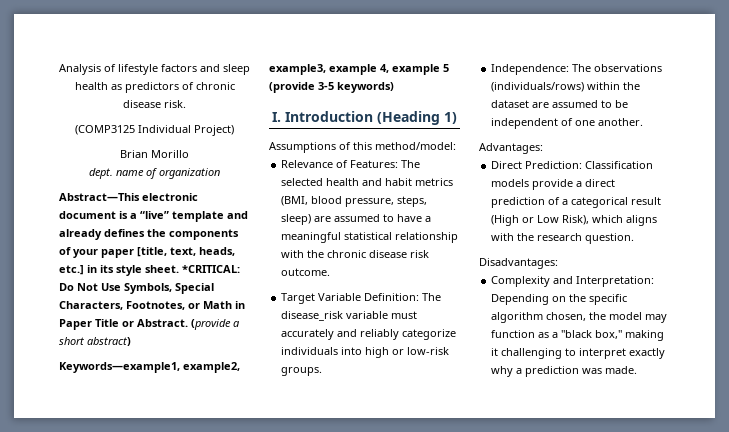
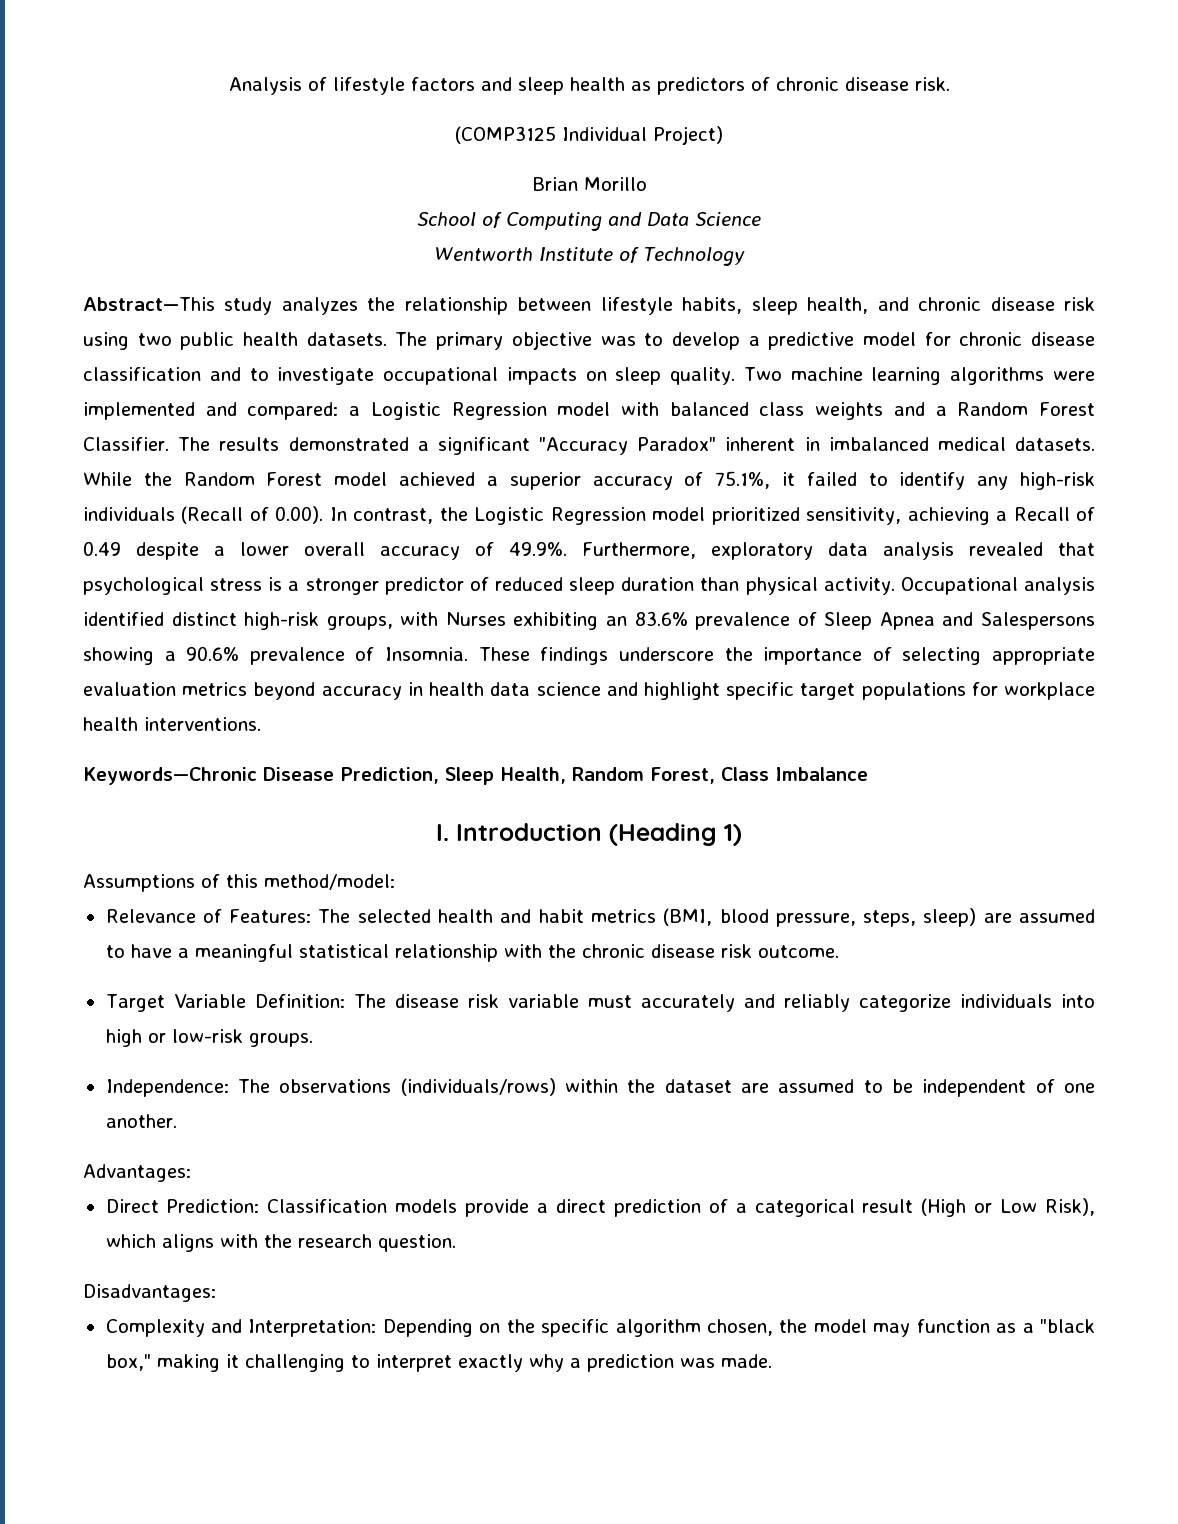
[89,168,220,179] [59,193,198,201] [59,211,248,222] [59,229,239,240] [59,247,235,258] [59,265,240,276] [59,283,214,294] [59,301,245,310] [59,319,240,330] [59,337,131,346] [59,362,240,373] [269,64,449,75] [269,82,394,93] dept. name of organization // Abstract—This electronic document is a “live” template and already defines the components of your paper [title, text, heads, etc.] in its style sheet. *CRITICAL: Do Not Use Symbols, Special Characters, Footnotes, or Math in Paper Title or Abstract. (provide a short abstract) // Keywords—example1, example2, example3, example 4, example 5 (provide 3-5 keywords) -> [417,212,761,231] [434,247,745,266] [83,297,1095,315] [83,331,1095,350] [83,367,1096,385] [83,402,1095,420] [83,437,1096,455] [83,471,1095,490] [83,506,1095,525] [83,541,1095,560] [83,577,1095,595] [83,611,1095,630] [83,646,1096,665] [83,682,1095,700] [83,717,261,731] [83,767,868,785] School of Computing and Data Science // Wentworth Institute of Technology // Abstract—This study analyzes the relationship between lifestyle habits, sleep health, and chronic disease risk using two public health datasets. The primary objective was to develop a predictive model for chronic disease classification and to investigate occupational impacts on sleep quality. Two machine learning algorithms were implemented and compared: a Logistic Regression model with balanced class weights and a Random Forest Classifier. The results demonstrated a significant "Accuracy Paradox" inherent in imbalanced medical datasets. While the Random Forest model achieved a superior accuracy of 75.1%, it failed to identify any high-risk individuals (Recall of 0.00). In contrast, the Logistic Regression model prioritized sensitivity, achieving a Recall of 0.49 despite a lower overall accuracy of 49.9%. Furthermore, exploratory data analysis revealed that psychological stress is a stronger predictor of reduced sleep duration than physical activity. Occupational analysis identified distinct high-risk groups, with Nurses exhibiting an 83.6% prevalence of Sleep Apnea and Salespersons showing a 90.6% prevalence of Insomnia. These findings underscore the importance of selecting appropriate evaluation metrics beyond accuracy in health data science and highlight specific target populations for workplace health interventions. // Keywords—Chronic Disease Prediction, Sleep Health, Random Forest, Class Imbalance
[281,311,344,321] disease_risk -> [395,994,500,1008] disease risk

